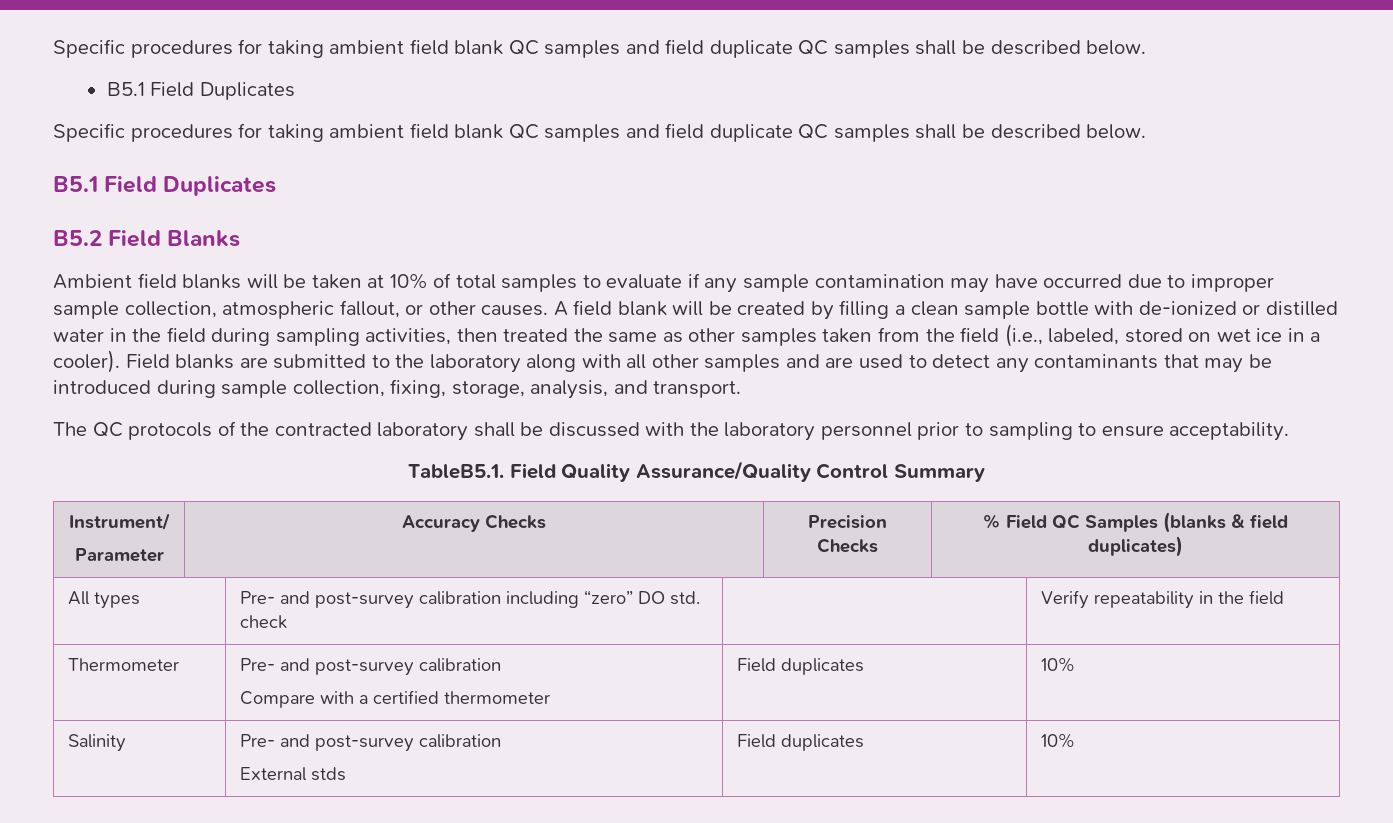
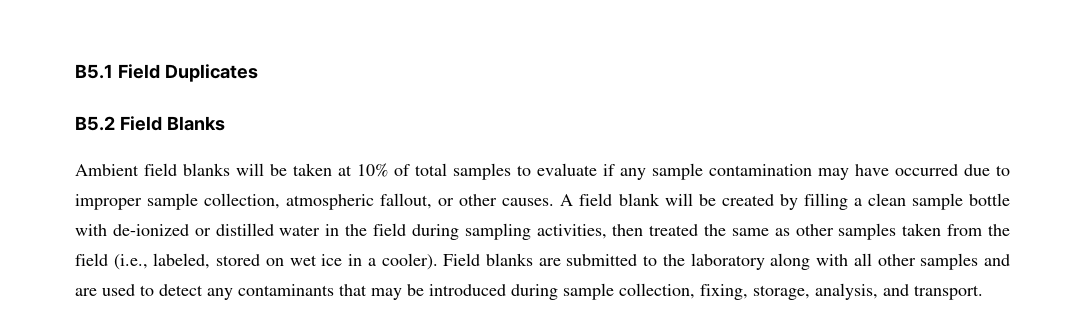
[53,39,1147,58] [106,82,295,100] [53,123,1147,142] Specific procedures for taking ambient field blank QC samples and field duplicate QC samples shall be described below. // B5.1 Field Duplicates // Specific procedures for taking ambient field blank QC samples and field duplicate QC samples shall be described below. // -> (75, 71) none
[53,421,1290,441] [408,461,985,482] [69,513,170,530] [74,548,164,562] [402,514,546,532] [808,515,887,529] [817,538,878,553] [983,512,1288,533] [1088,536,1183,557] [68,591,141,609] [240,590,701,609] [240,615,288,629] [1041,590,1285,609] [68,658,180,671] [240,658,502,676] [240,690,551,708] [737,658,865,675] [1041,657,1076,672] [68,734,127,752] [240,734,502,752] [240,767,347,781] [737,734,865,751] [1041,733,1076,748] // The QC protocols of the contracted laboratory shall be discussed with the laboratory personnel prior to sampling to ensure acceptability. // TableB5.1. Field Quality Assurance/Quality Control Summary // Instrument/ // Parameter | Accuracy Checks | Precision Checks | % Field QC Samples (blanks & field duplicates) // All types | Pre- and post-survey calibration including “zero” DO std. check | | Verify repeatability in the field // Thermometer | Pre- and post-survey calibration // Compare with a certified thermometer | Field duplicates | 10% // Salinity | Pre- and post-survey calibration // External stds | Field duplicates | 10% -> (983, 292) none

